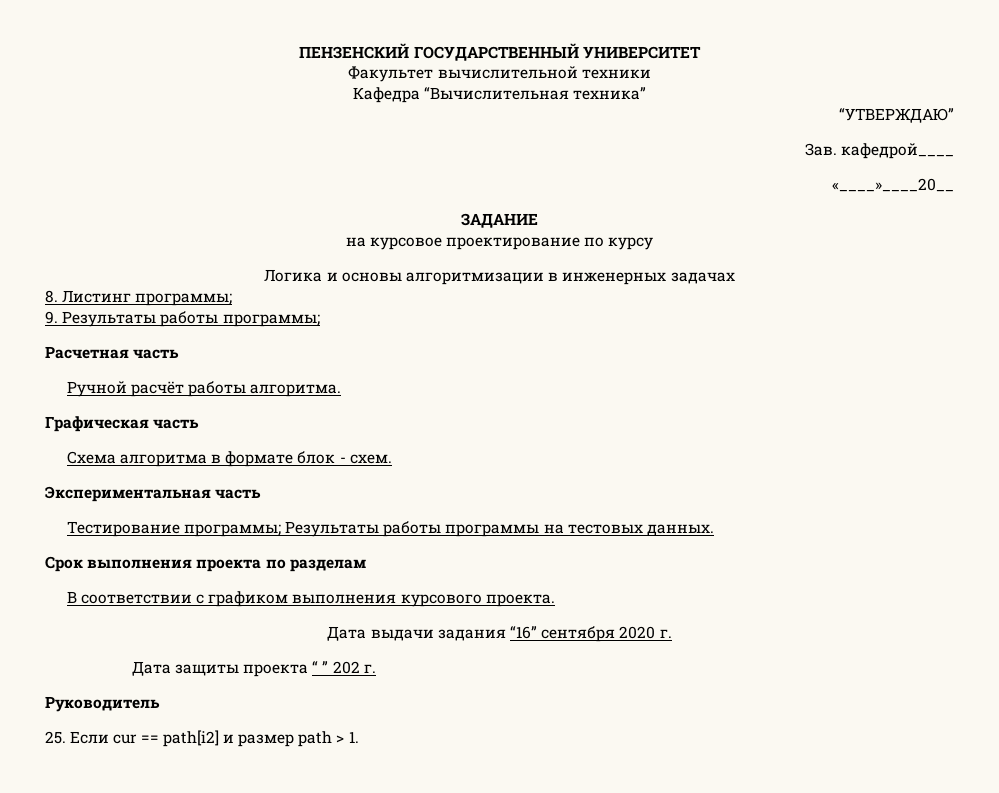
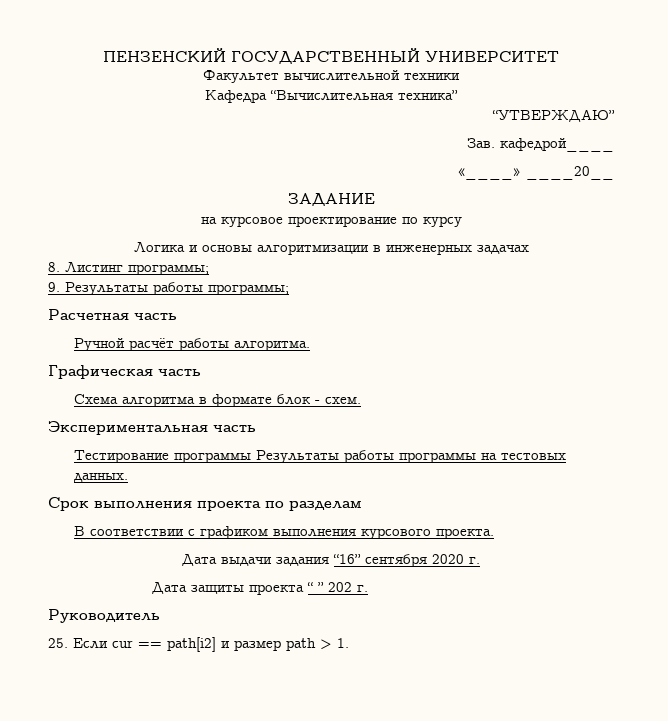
[832,178,954,192] «____»____20__ -> [457,166,614,180] «____» ____20__
[183,524,281,537] программы; -> [173,452,251,463] программы

